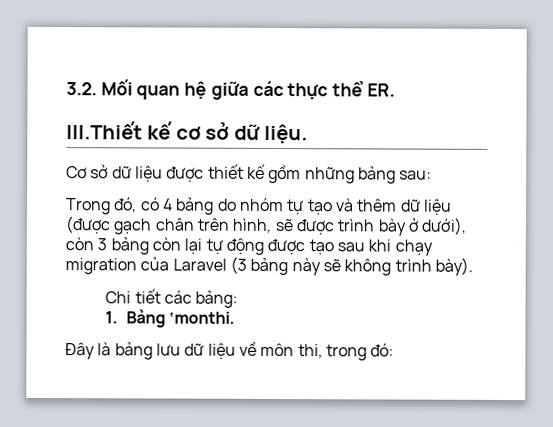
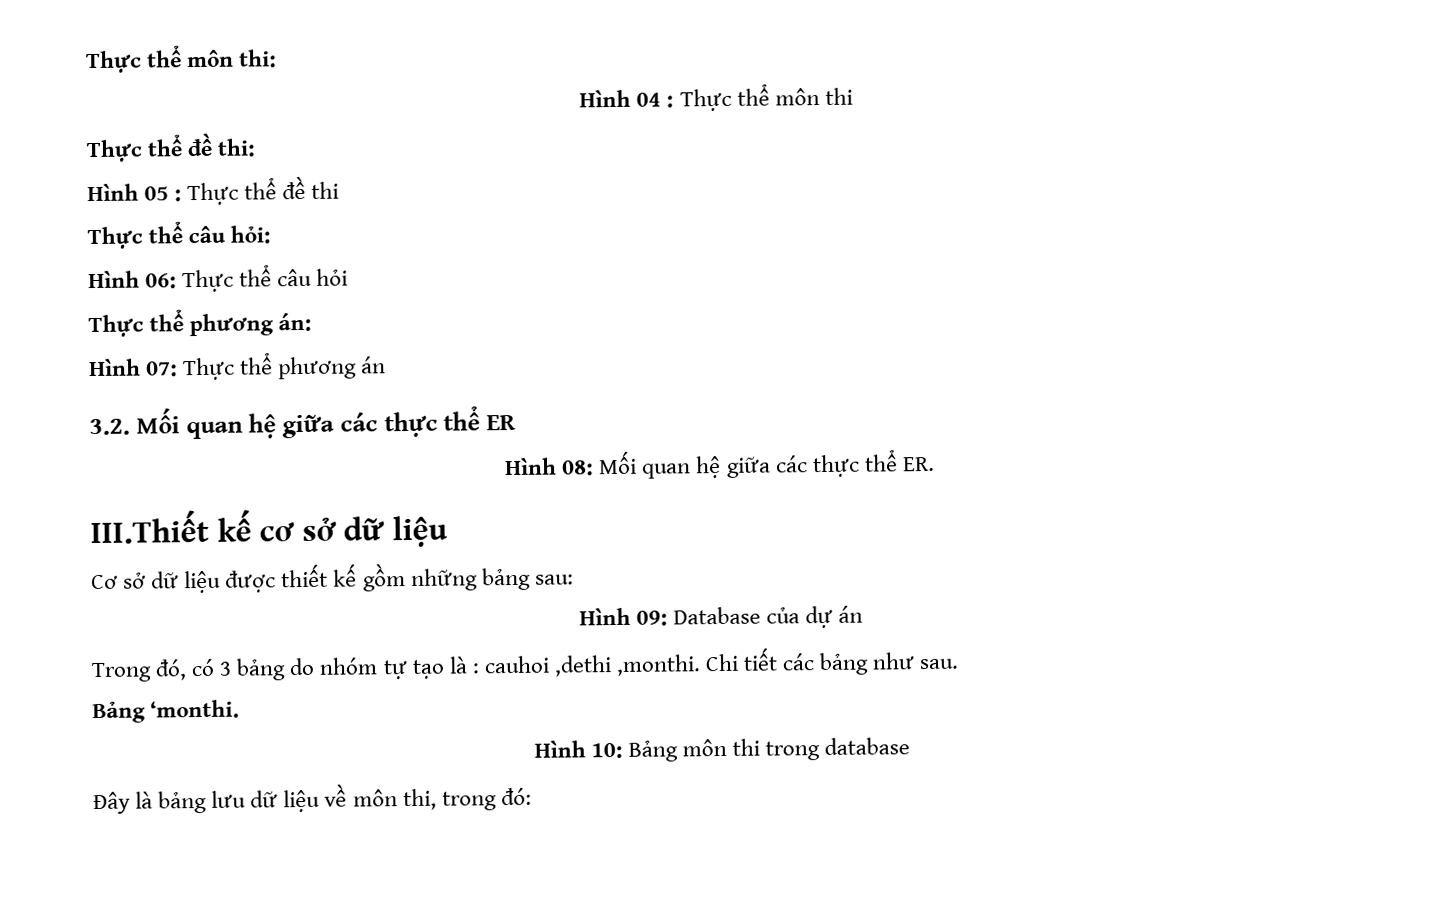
(66, 89) none -> [86,45,278,74] [579,83,853,112] [86,132,257,163] [87,175,340,206] [87,221,272,250] [88,264,349,293] [88,309,313,338] [89,352,387,381] Thực thể môn thi: // Hình 04 : Thực thể môn thi // Thực thể đề thi: // Hình 05 : Thực thể đề thi // Thực thể câu hỏi: // Hình 06: Thực thể câu hỏi // Thực thể phương án: // Hình 07: Thực thể phương án //
(365, 88) none -> [486,414,516,431] [504,449,898,479] ER // Hình 08: Mối quan hệ giữa các thực thể
[264,123,308,145] liệu. -> [391,515,448,548] liệu
(433, 175) none -> [578,605,864,629] // Hình 09: Database của dự án
[162,198,173,211] 4 -> [219,661,233,676] 3
[335,198,452,216] [65,216,467,236] [65,236,433,256] [65,256,473,276] [105,288,239,308] [105,309,236,328] và thêm dữ liệu (được gạch chân trên hình, sẽ được trình bày ở dưới), còn 3 bảng còn lại tự động được tạo sau khi chạy migration của Laravel (3 bảng này sẽ không trình bày). // Chi tiết các bảng: // 1. Bảng ‘monthi. -> [448,647,960,677] [92,699,241,724] [533,737,911,762] là : cauhoi ,dethi ,monthi. Chi tiết các bảng như sau. // Bảng ‘monthi. // Hình 10: Bảng môn thi trong database

